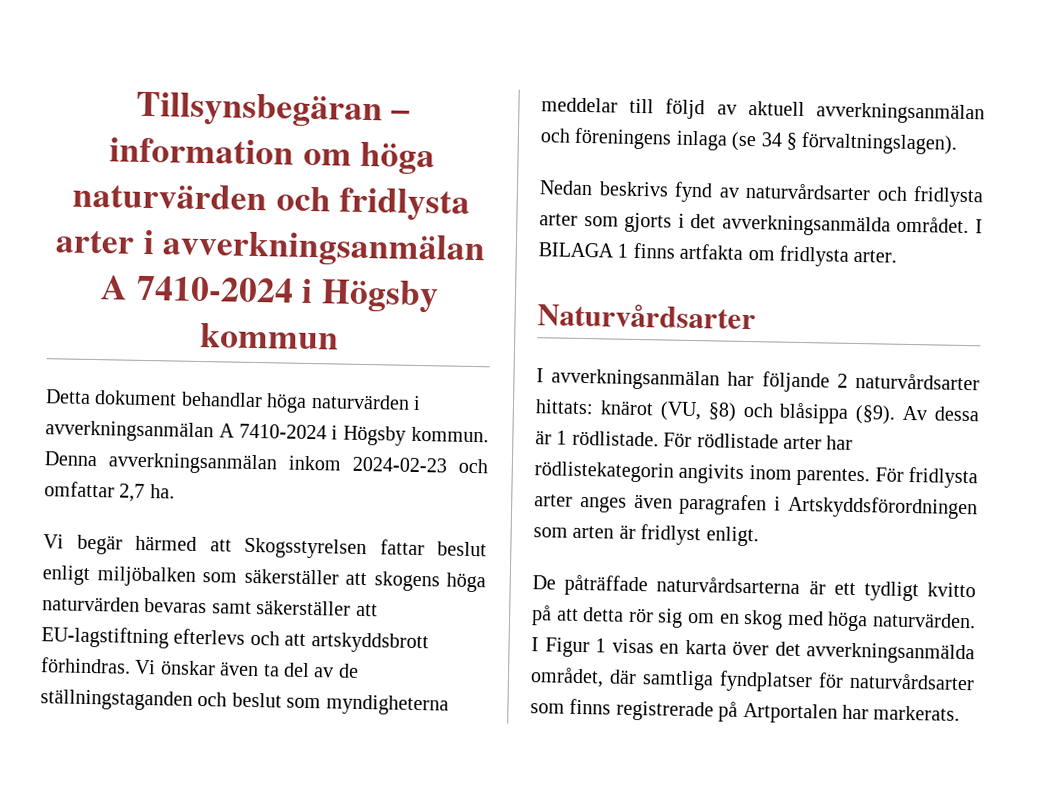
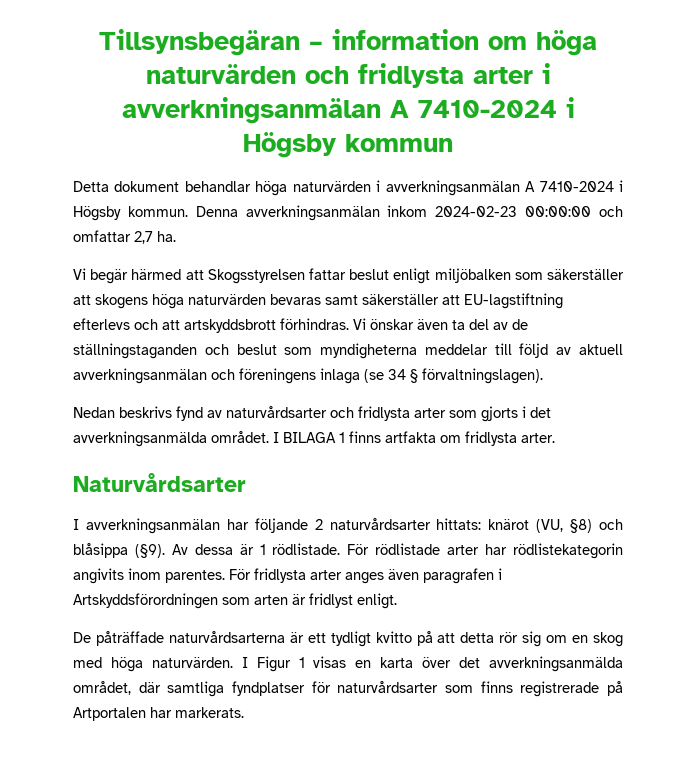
(447, 464) none -> [525,206,592,217] 00:00:00

